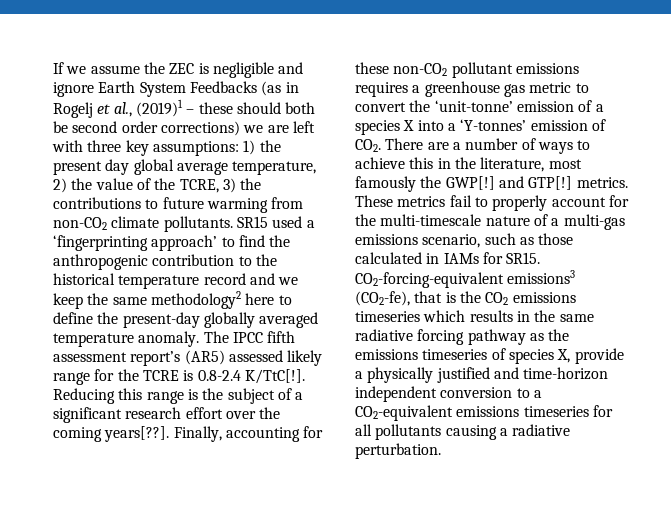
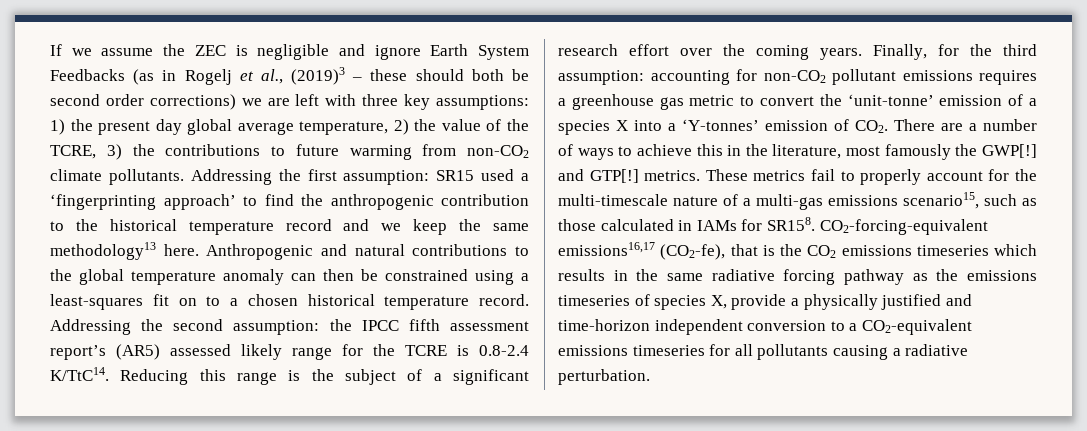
[135,99,183,117] (2019)1 -> [291,67,346,85] (2019)3
(233, 224) none -> [190,169,430,185] Addressing the first assumption:
[150,291,292,309] [53,312,319,328] [53,331,229,347] methodology2 here to define the present-day globally averaged temperature anomaly. The -> [50,242,529,260] [50,269,529,285] [50,294,529,310] [50,319,352,335] methodology13 here. Anthropogenic and natural contributions to the global temperature anomaly can then be constrained using a least-squares fit on to a chosen historical temperature record. Addressing the second assumption: the
[244,369,305,384] K/TtC[!]. -> [50,367,109,381] K/TtC14.
[104,426,222,442] years[??]. Finally, -> [820,44,1037,60] [558,70,644,85] years. Finally, for the third assumption:
[355,62,389,74] these -> (757, 75) none
[422,234,481,248] scenario, -> [903,192,979,209] scenario15,
[506,252,541,264] [355,270,576,288] SR15. CO2-forcing-equivalent emissions3 -> [766,217,988,235] [558,242,655,256] SR158. CO2-forcing-equivalent emissions16,17

